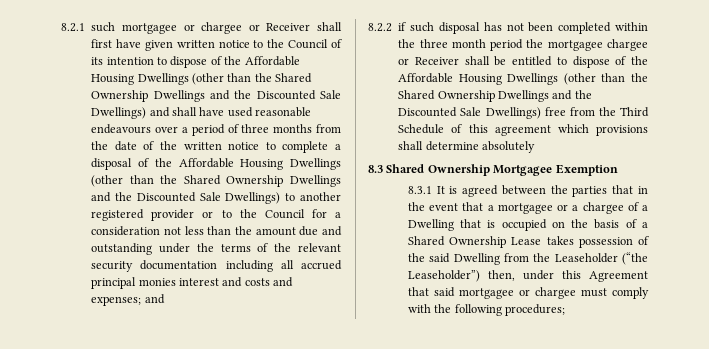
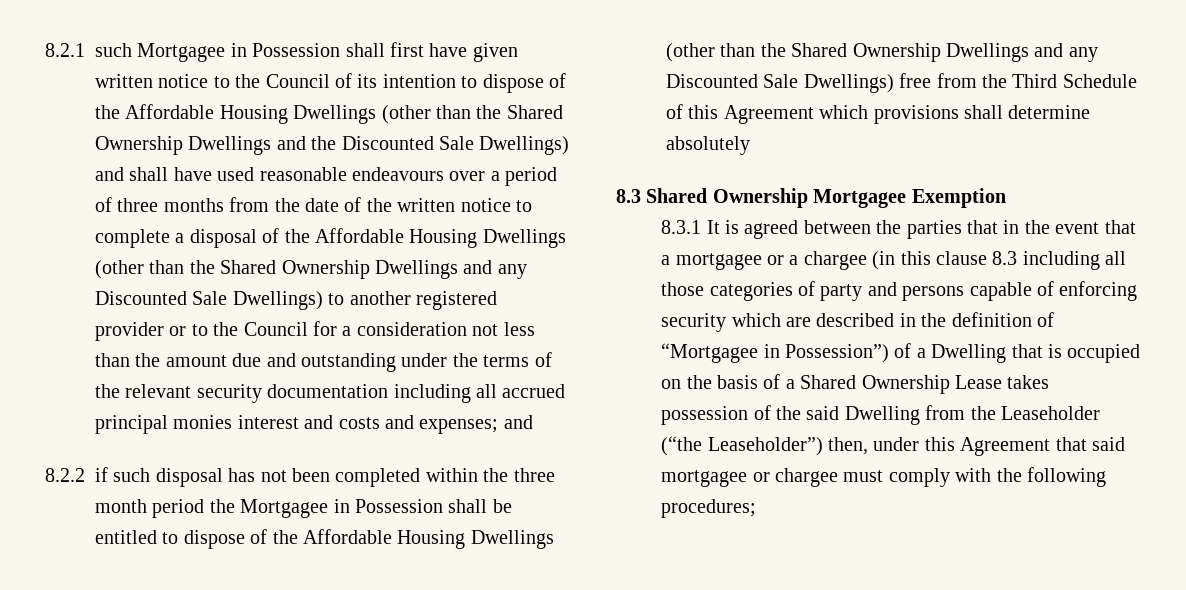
[121,22,311,34] mortgagee or chargee or Receiver -> [137,43,341,62] Mortgagee in Possession
[115,192,133,201] the -> [497,264,527,279] any
[547,39,648,51] [398,57,459,65] mortgagee chargee or Receiver -> [240,499,443,518] Mortgagee in Possession
[574,90,592,99] the -> [1068,47,1098,62] any
[494,125,551,136] agreement -> [723,105,814,124] Agreement
(624, 208) none -> [872,251,1127,270] [661,281,1138,301] [661,312,1055,332] [661,343,890,363] (in this clause 8.3 including all those categories of party and persons capable of enforcing security which are described in the definition of “Mortgagee in Possession”)

